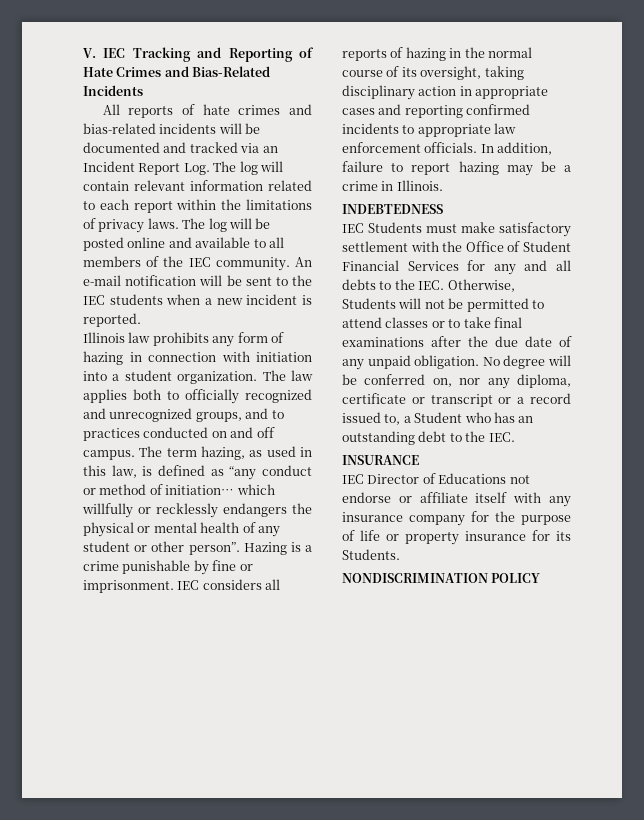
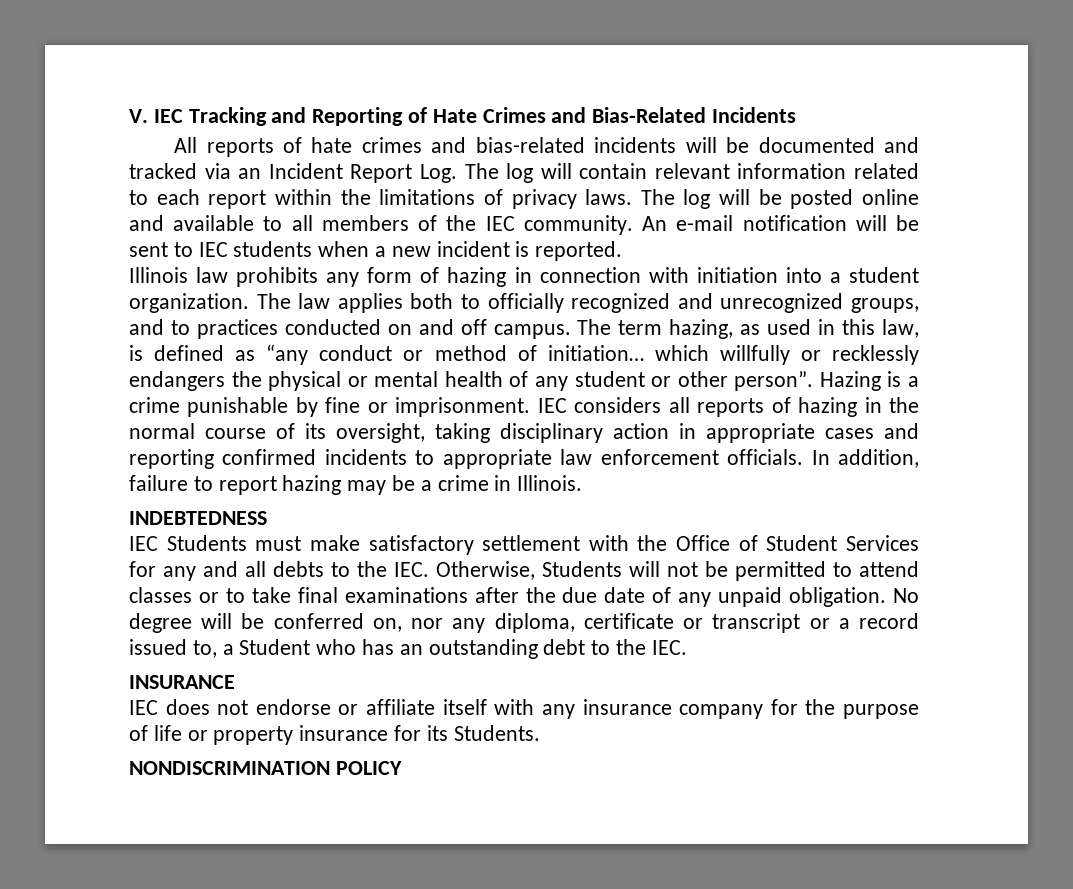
[291,275,312,286] the -> (193, 249) none
[342,260,399,271] Financial -> (838, 543) none
[367,473,507,484] Director of Educations -> [165,699,210,715] does

